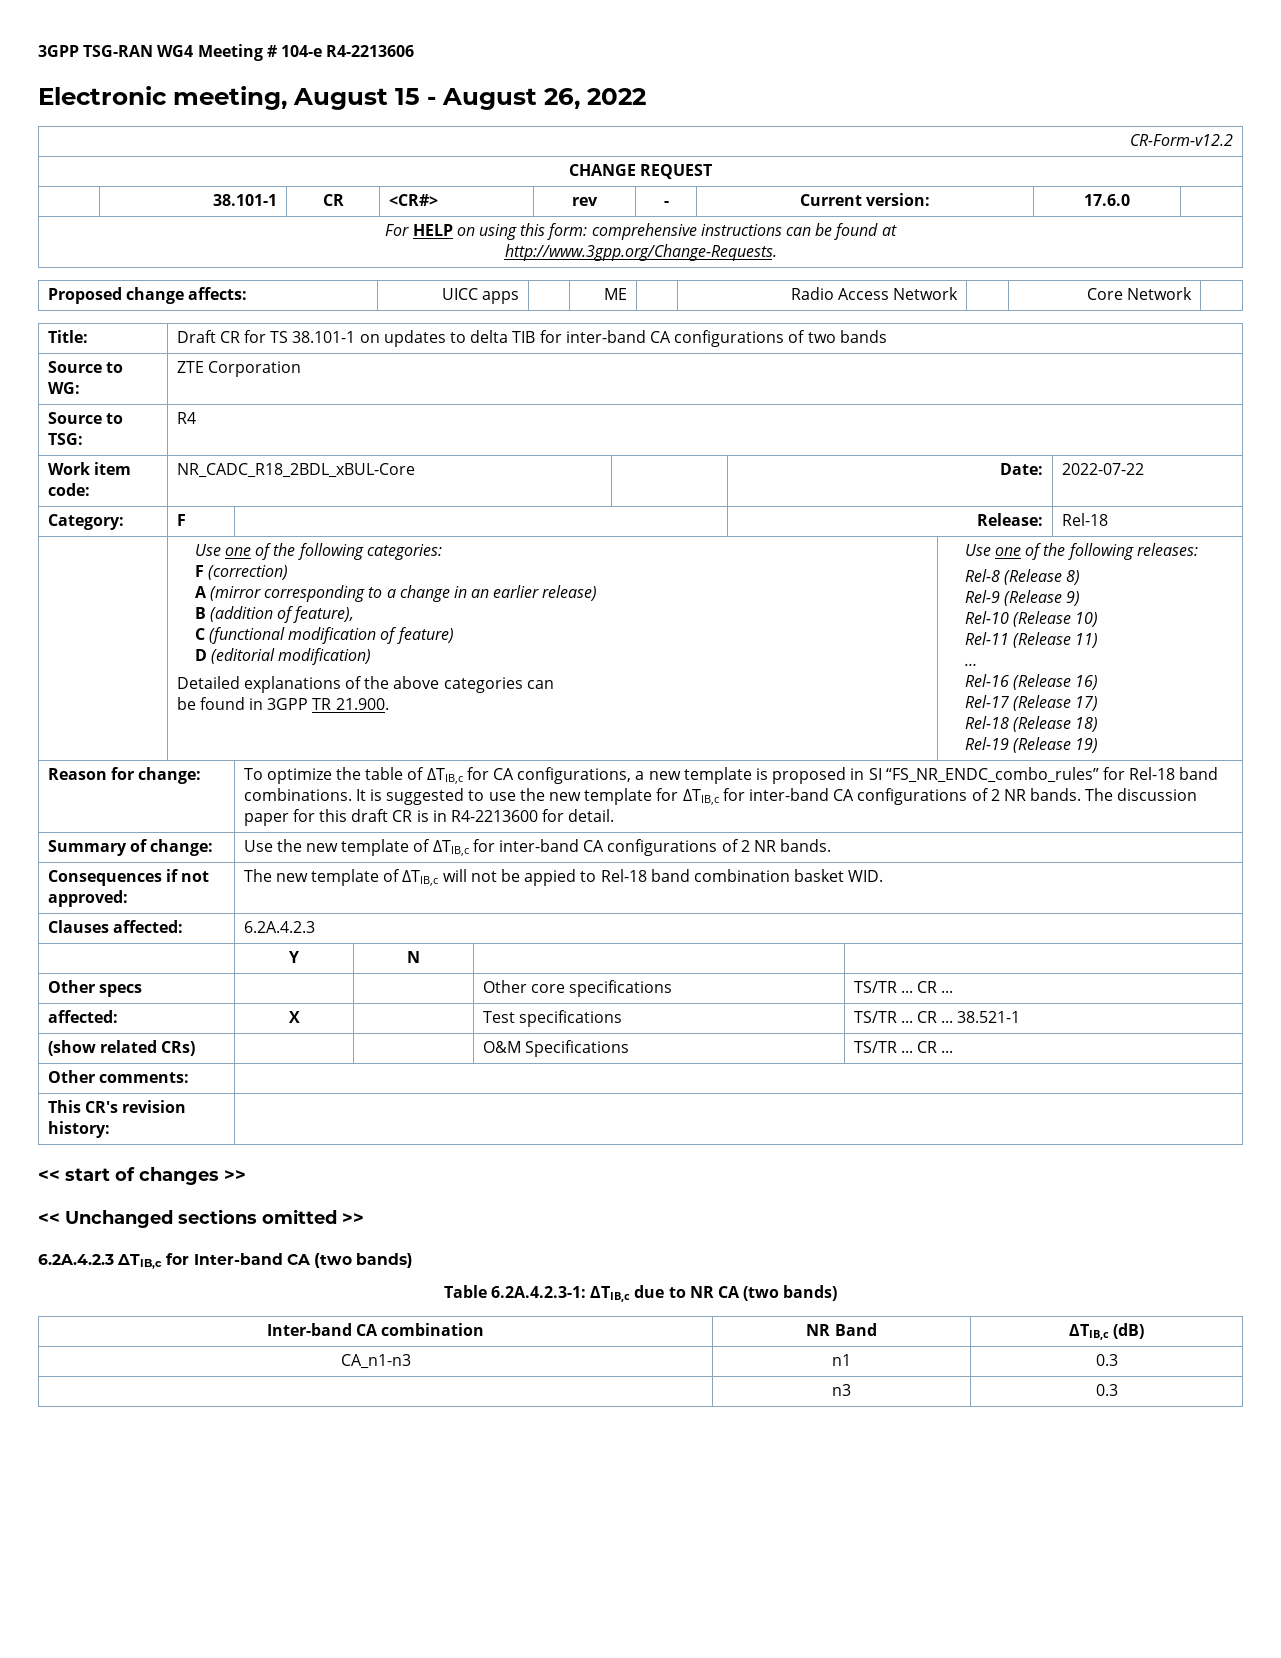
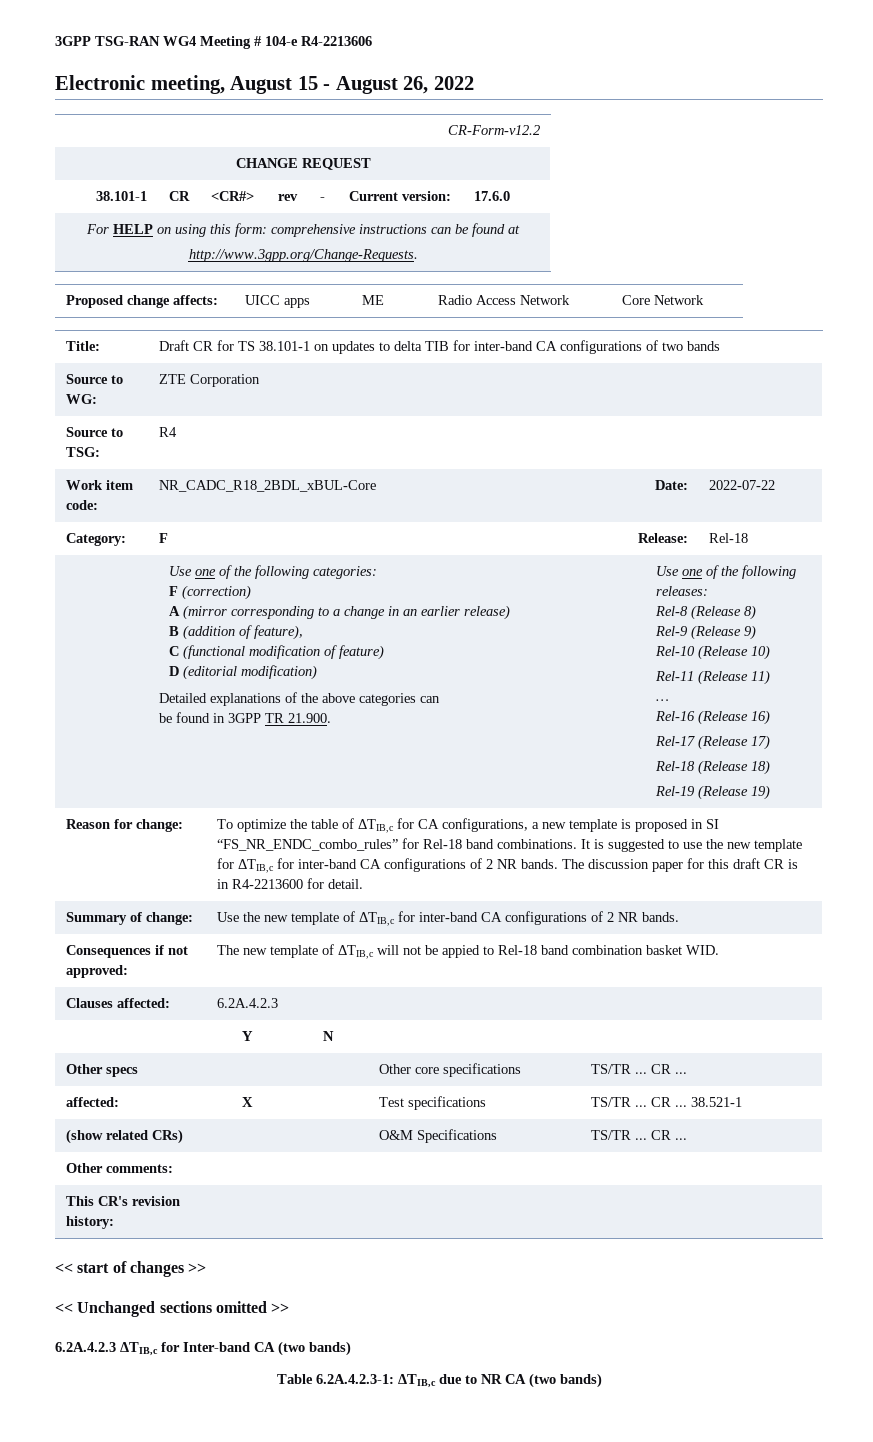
[266,1323,485,1336] [806,1323,877,1336] [1068,1323,1145,1340] [340,1354,411,1369] [832,1354,851,1366] [1095,1354,1118,1366] [832,1384,851,1396] [1095,1384,1118,1396] // Inter-band CA combination | NR Band | ΔTIB,c (dB) // CA_n1-n3 | n1 | 0.3 // | n3 | 0.3 -> (602, 1380) none

